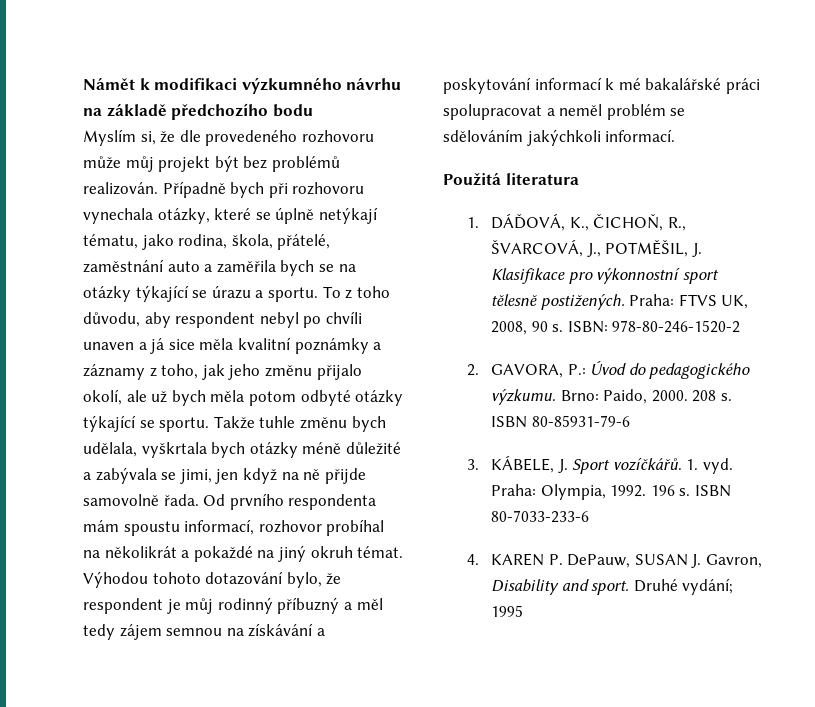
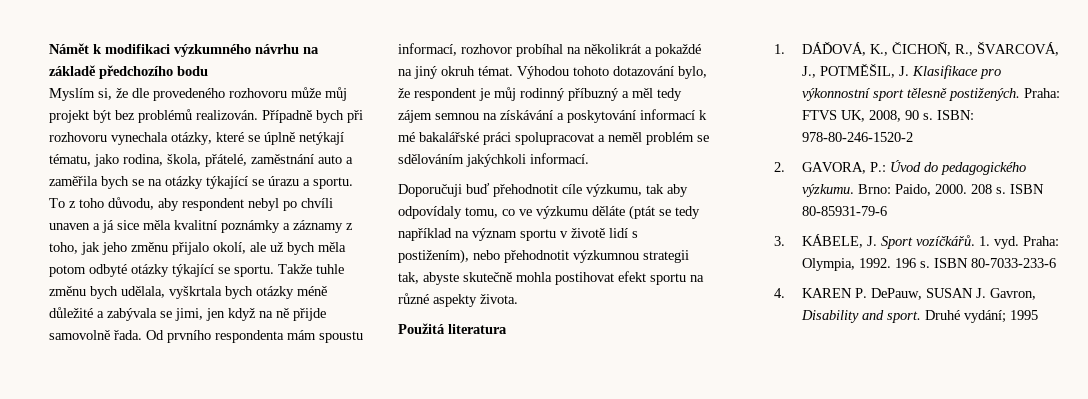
(676, 135) none -> [398,183,688,197] [398,205,700,220] [398,228,638,241] [398,249,689,264] [398,271,704,285] [398,293,518,307] // Doporučuji buď přehodnotit cíle výzkumu, tak aby odpovídaly tomu, co ve výzkumu děláte (ptát se tedy například na význam sportu v životě lidí s postižením), nebo přehodnotit výzkumnou strategii tak, abyste skutečně mohla postihovat efekt sportu na různé aspekty života.

